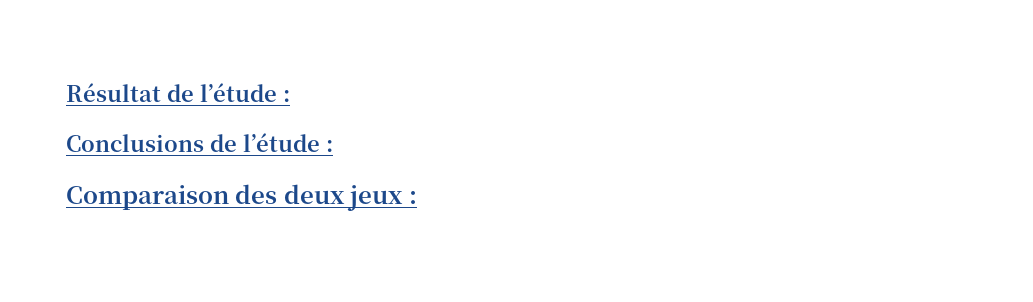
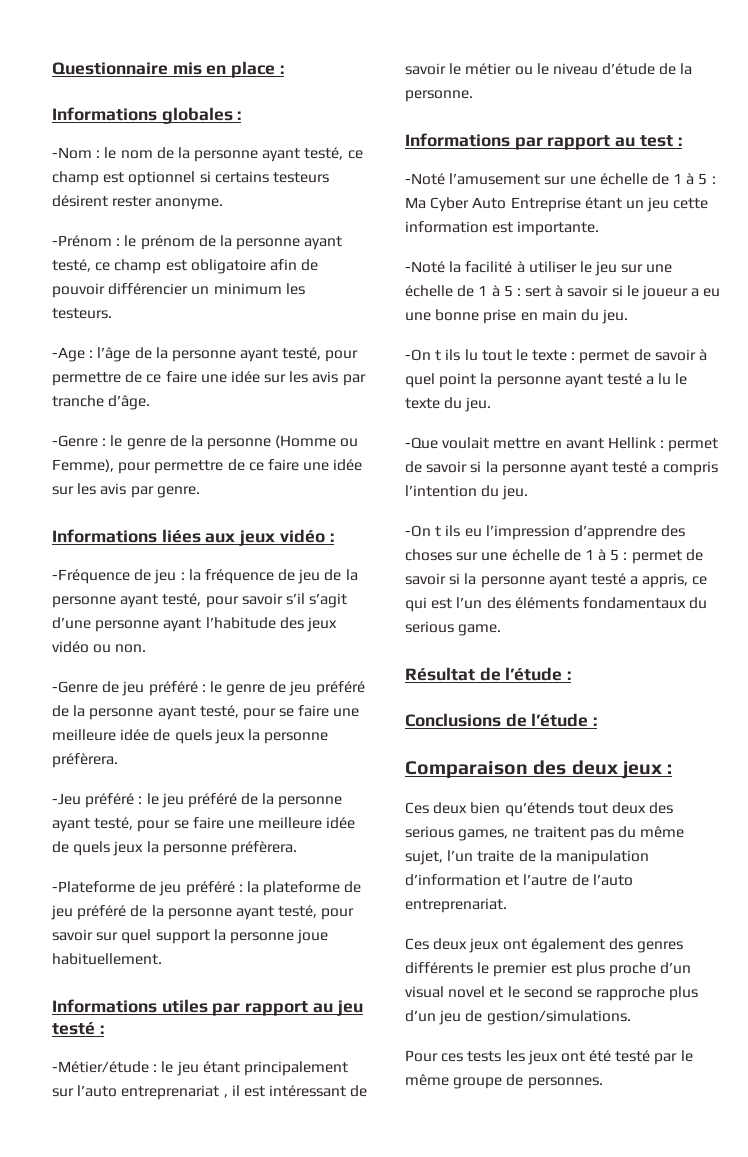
(66, 92) none -> [52,61,284,78] [52,107,242,124] [52,147,363,162] [52,171,329,186] [52,195,224,210] [52,235,343,250] [52,259,319,274] [52,283,305,298] [52,308,112,319] [52,347,359,362] [52,371,366,386] [52,395,151,410] [52,435,359,450] [52,459,363,474] [52,483,200,498] [52,529,334,546] [52,569,358,584] [52,593,348,608] [52,617,337,632] [52,641,147,653] [52,681,365,696] [52,705,360,720] [52,729,329,744] [52,753,118,768] [52,793,343,808] [52,817,356,832] [52,841,297,856] [52,881,362,896] [51,905,355,920] [52,929,329,944] [52,953,162,965] [52,999,363,1016] [52,1022,104,1035] [52,1061,348,1076] [52,1085,368,1100] [405,63,693,75] [405,90,473,102] [405,133,682,150] [405,173,716,185] [405,197,709,212] [405,221,600,236] [405,261,673,276] [405,285,721,300] [405,309,629,324] [405,349,708,364] [405,373,688,388] [405,397,492,412] [405,437,719,452] [405,461,719,476] [405,485,529,500] [405,525,686,540] [405,549,703,564] [405,573,708,588] [405,597,708,612] [405,621,502,636] Questionnaire mis en place : // Informations globales : // -Nom : le nom de la personne ayant testé, ce champ est optionnel si certains testeurs désirent rester anonyme. // -Prénom : le prénom de la personne ayant testé, ce champ est obligatoire afin de pouvoir différencier un minimum les testeurs. // -Age : l’âge de la personne ayant testé, pour permettre de ce faire une idée sur les avis par tranche d’âge. // -Genre : le genre de la personne (Homme ou Femme), pour permettre de ce faire une idée sur les avis par genre. // Informations liées aux jeux vidéo : // -Fréquence de jeu : la fréquence de jeu de la personne ayant testé, pour savoir s’il s’agit d’une personne ayant l’habitude des jeux vidéo ou non. // -Genre de jeu préféré : le genre de jeu préféré de la personne ayant testé, pour se faire une meilleure idée de quels jeux la personne préfèrera. // -Jeu préféré : le jeu préféré de la personne ayant testé, pour se faire une meilleure idée de quels jeux la personne préfèrera. // -Plateforme de jeu préféré : la plateforme de jeu préféré de la personne ayant testé, pour savoir sur quel support la personne joue habituellement. // Informations utiles par rapport au jeu testé : // -Métier/étude : le jeu étant principalement sur l’auto entreprenariat , il est intéressant de savoir le métier ou le niveau d’étude de la personne. // Informations par rapport au test : // -Noté l’amusement sur une échelle de 1 à 5 : Ma Cyber Auto Entreprise étant un jeu cette information est importante. // -Noté la facilité à utiliser le jeu sur une échelle de 1 à 5 : sert à savoir si le joueur a eu une bonne prise en main du jeu. // -On t ils lu tout le texte : permet de savoir à quel point la personne ayant testé a lu le texte du jeu. // -Que voulait mettre en avant Hellink : permet de savoir si la personne ayant testé a compris l’intention du jeu. // -On t ils eu l’impression d’apprendre des choses sur une échelle de 1 à 5 : permet de savoir si la personne ayant testé a appris, ce qui est l’un des éléments fondamentaux du serious game. //
(417, 197) none -> [405,802,674,817] [405,826,685,841] [405,850,649,865] [405,874,633,886] [405,898,507,913] [405,938,684,953] [405,962,692,977] [405,986,699,1001] [405,1010,631,1025] [405,1050,693,1065] [405,1074,603,1089] // Ces deux bien qu’étends tout deux des serious games, ne traitent pas du même sujet, l’un traite de la manipulation d’information et l’autre de l’auto entreprenariat. // Ces deux jeux ont également des genres différents le premier est plus proche d’un visual novel et le second se rapproche plus d’un jeu de gestion/simulations. // Pour ces tests les jeux ont été testé par le même groupe de personnes.

